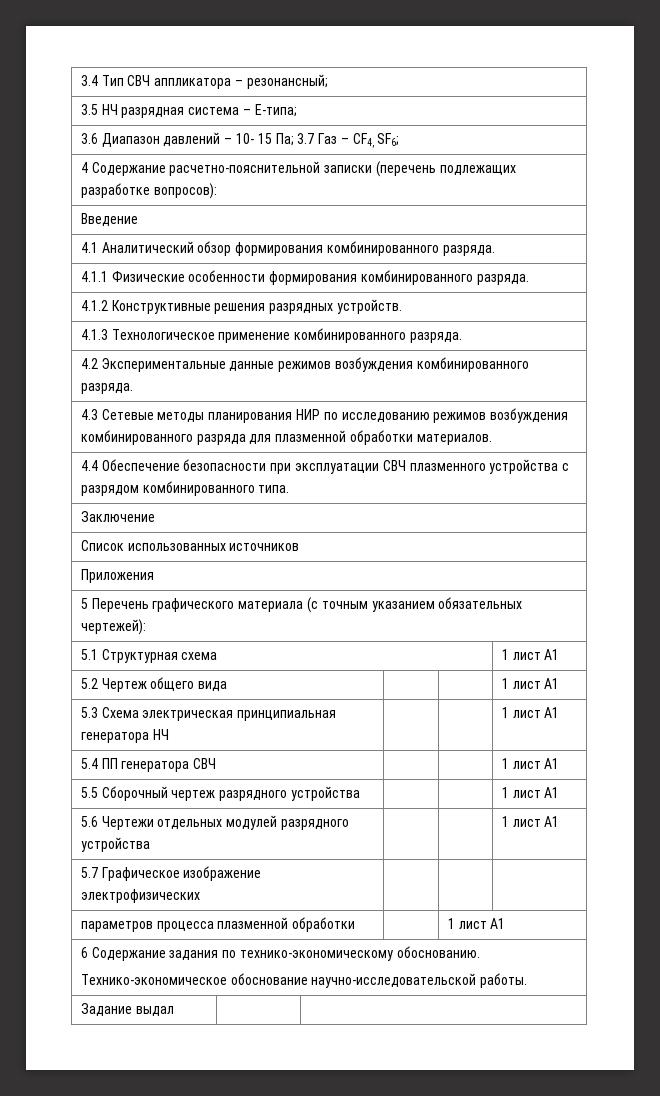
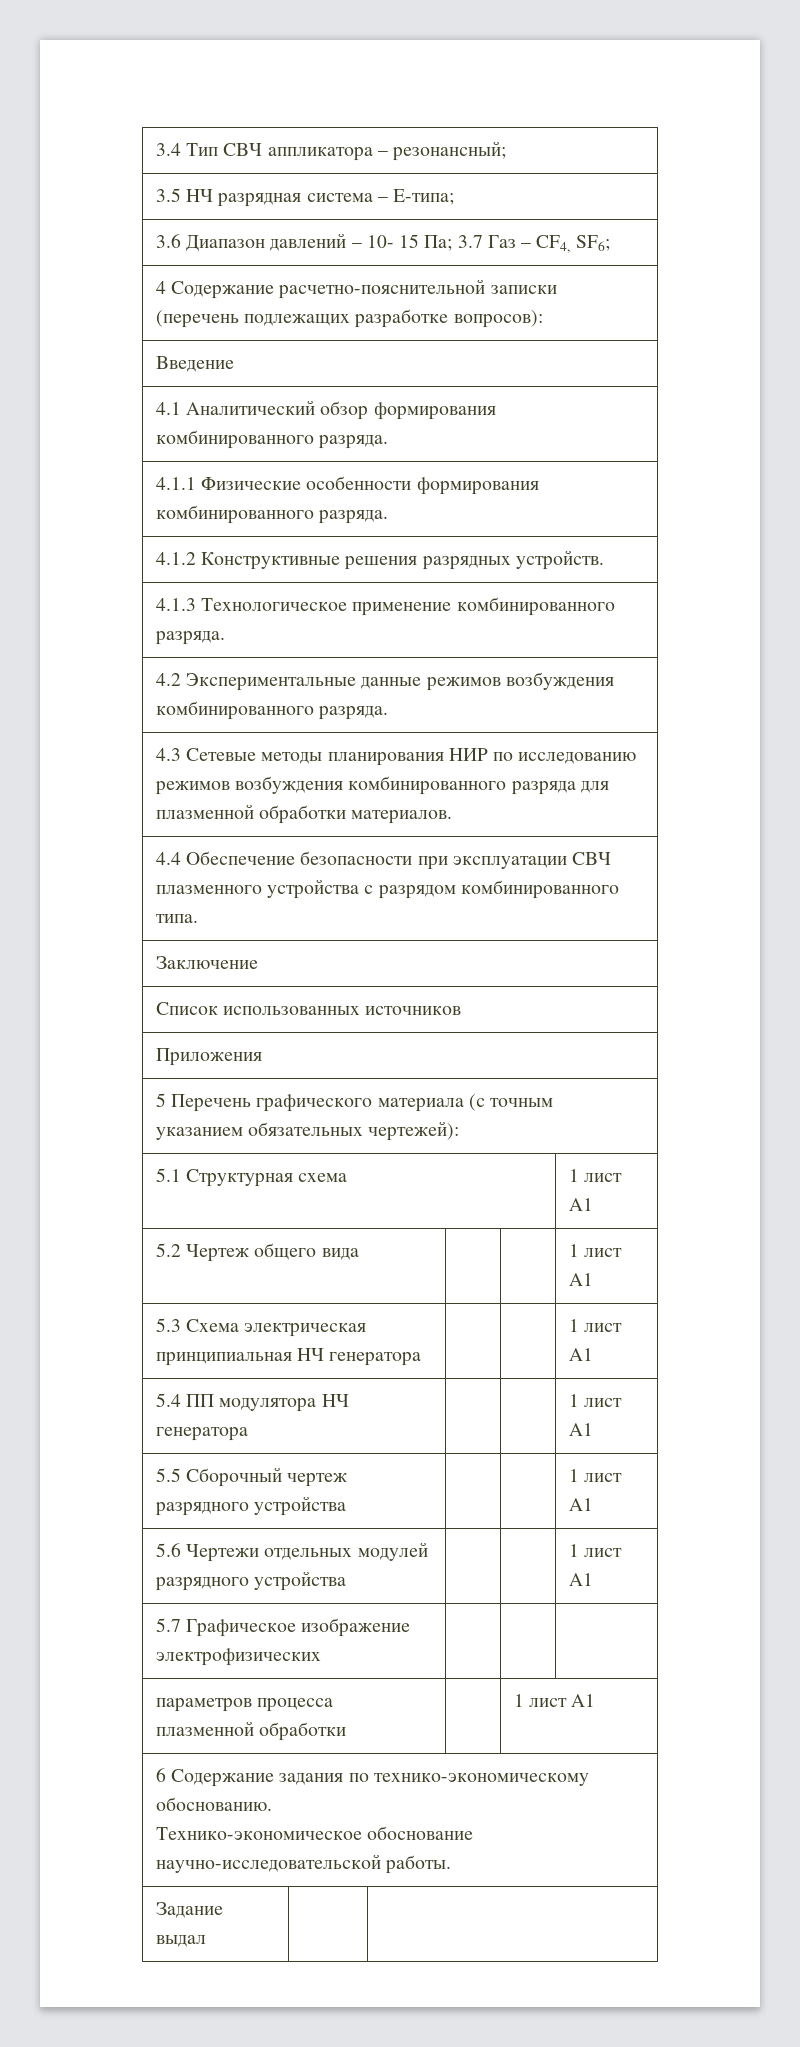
[80,729,169,743] генератора НЧ -> [297,1348,422,1366] НЧ генератора
[121,758,217,772] генератора СВЧ -> [219,1394,349,1412] [155,1427,248,1441] модулятора НЧ генератора

